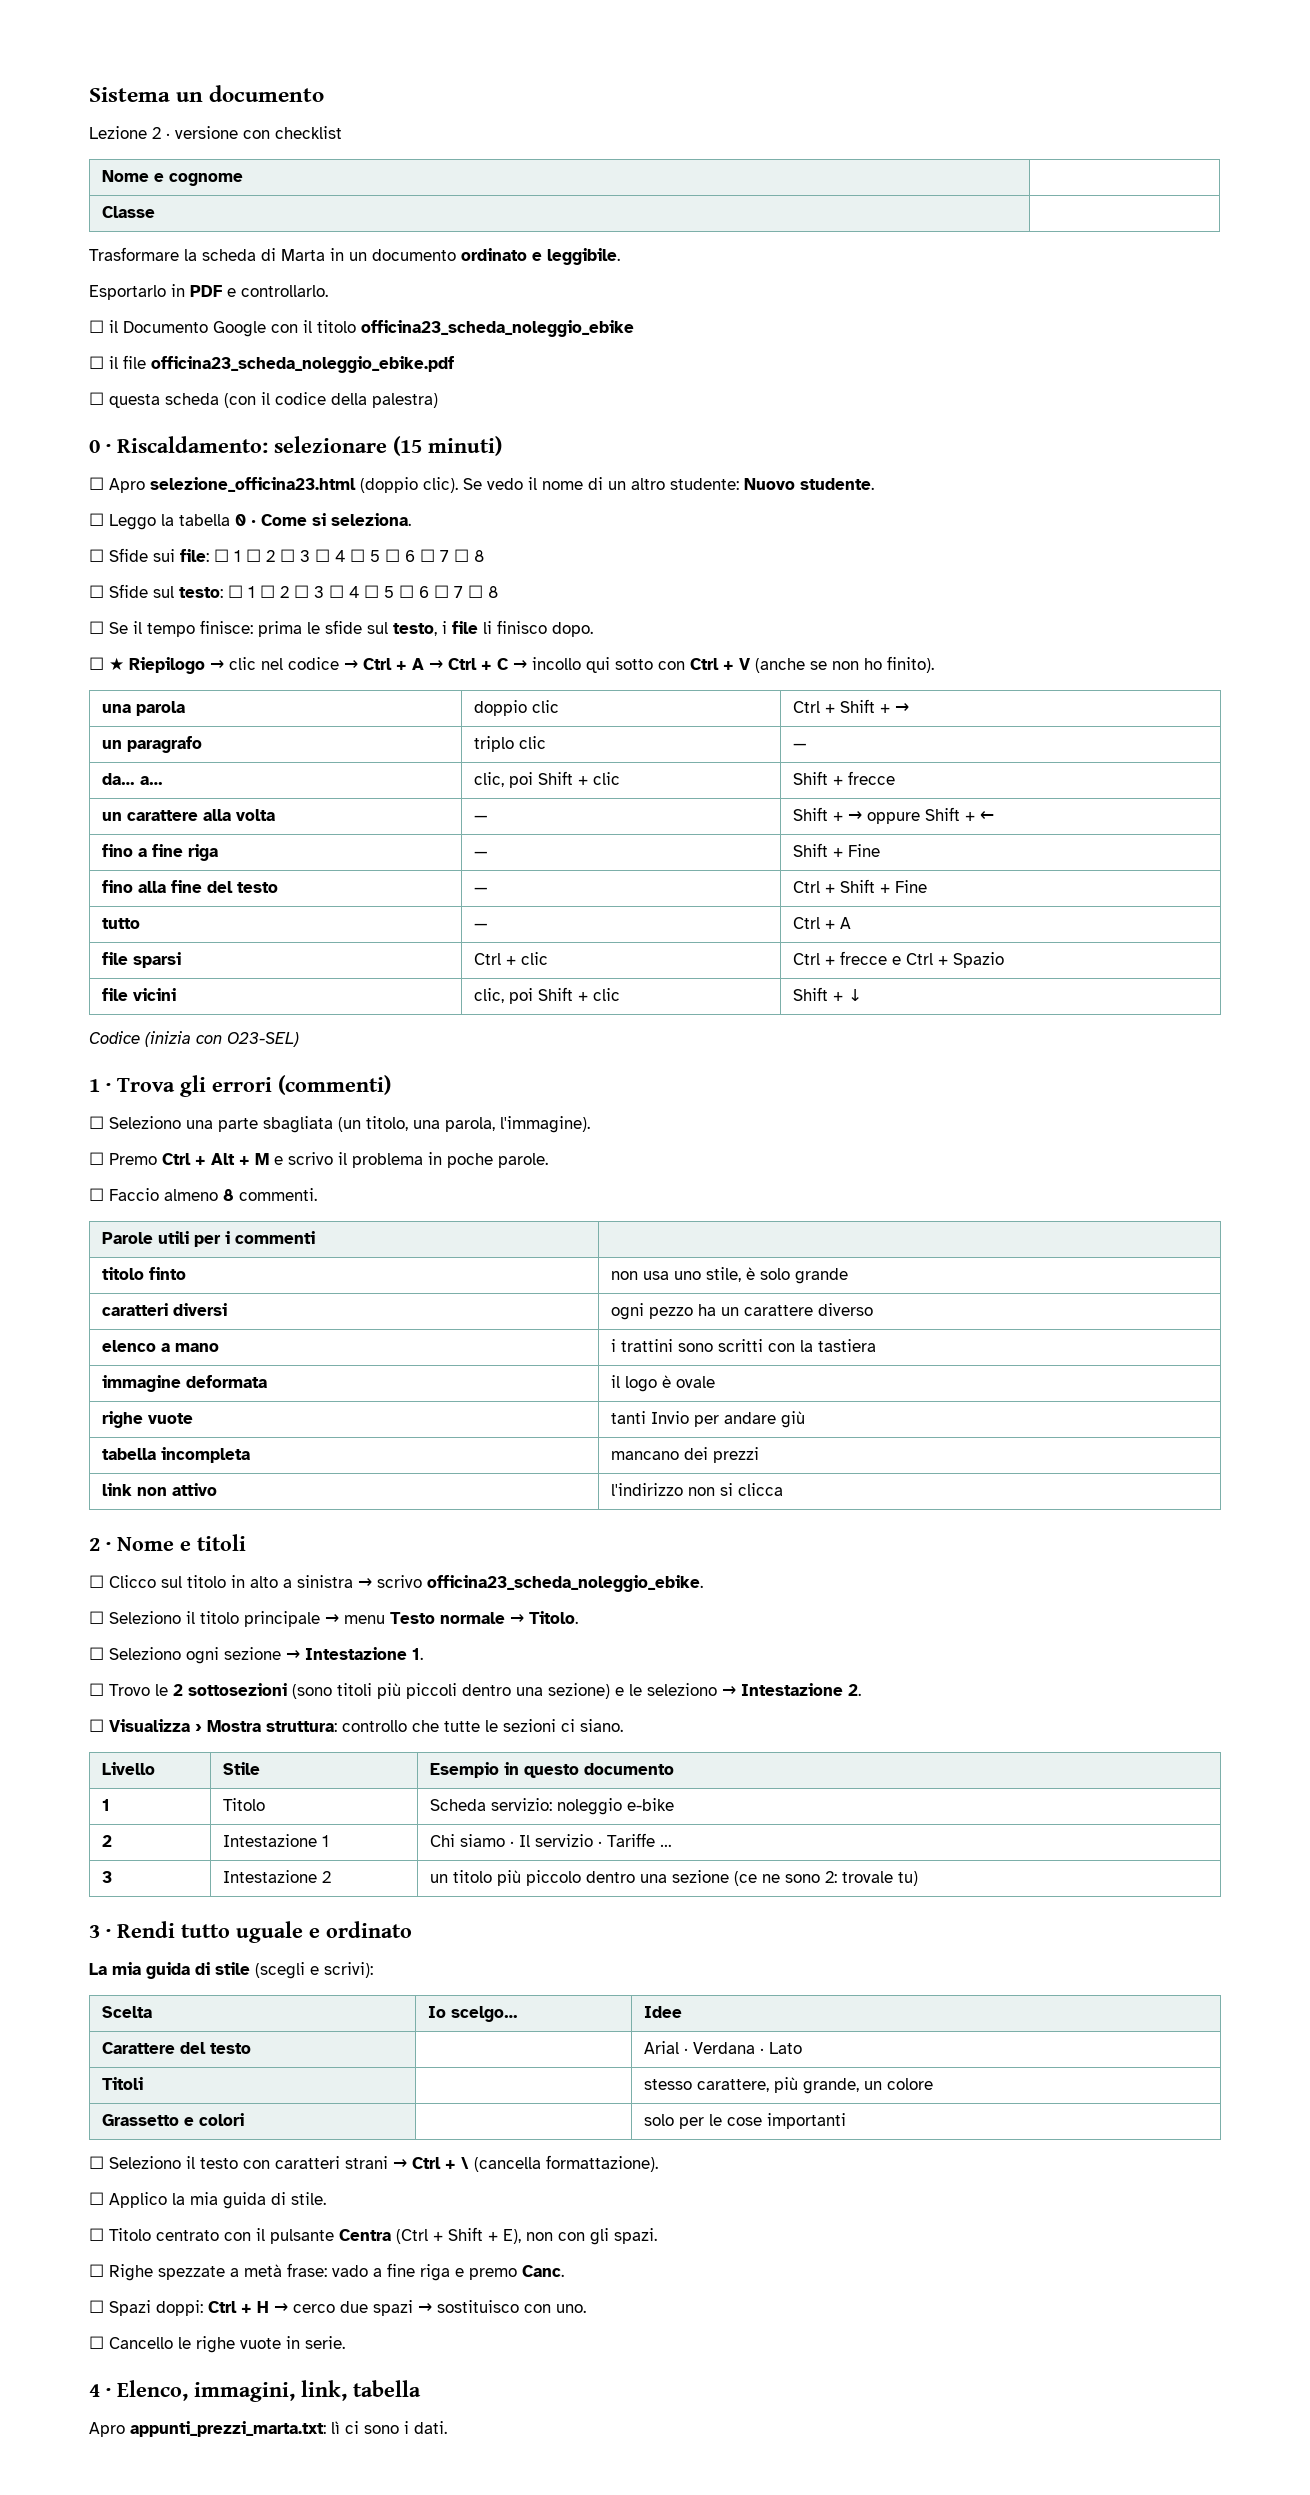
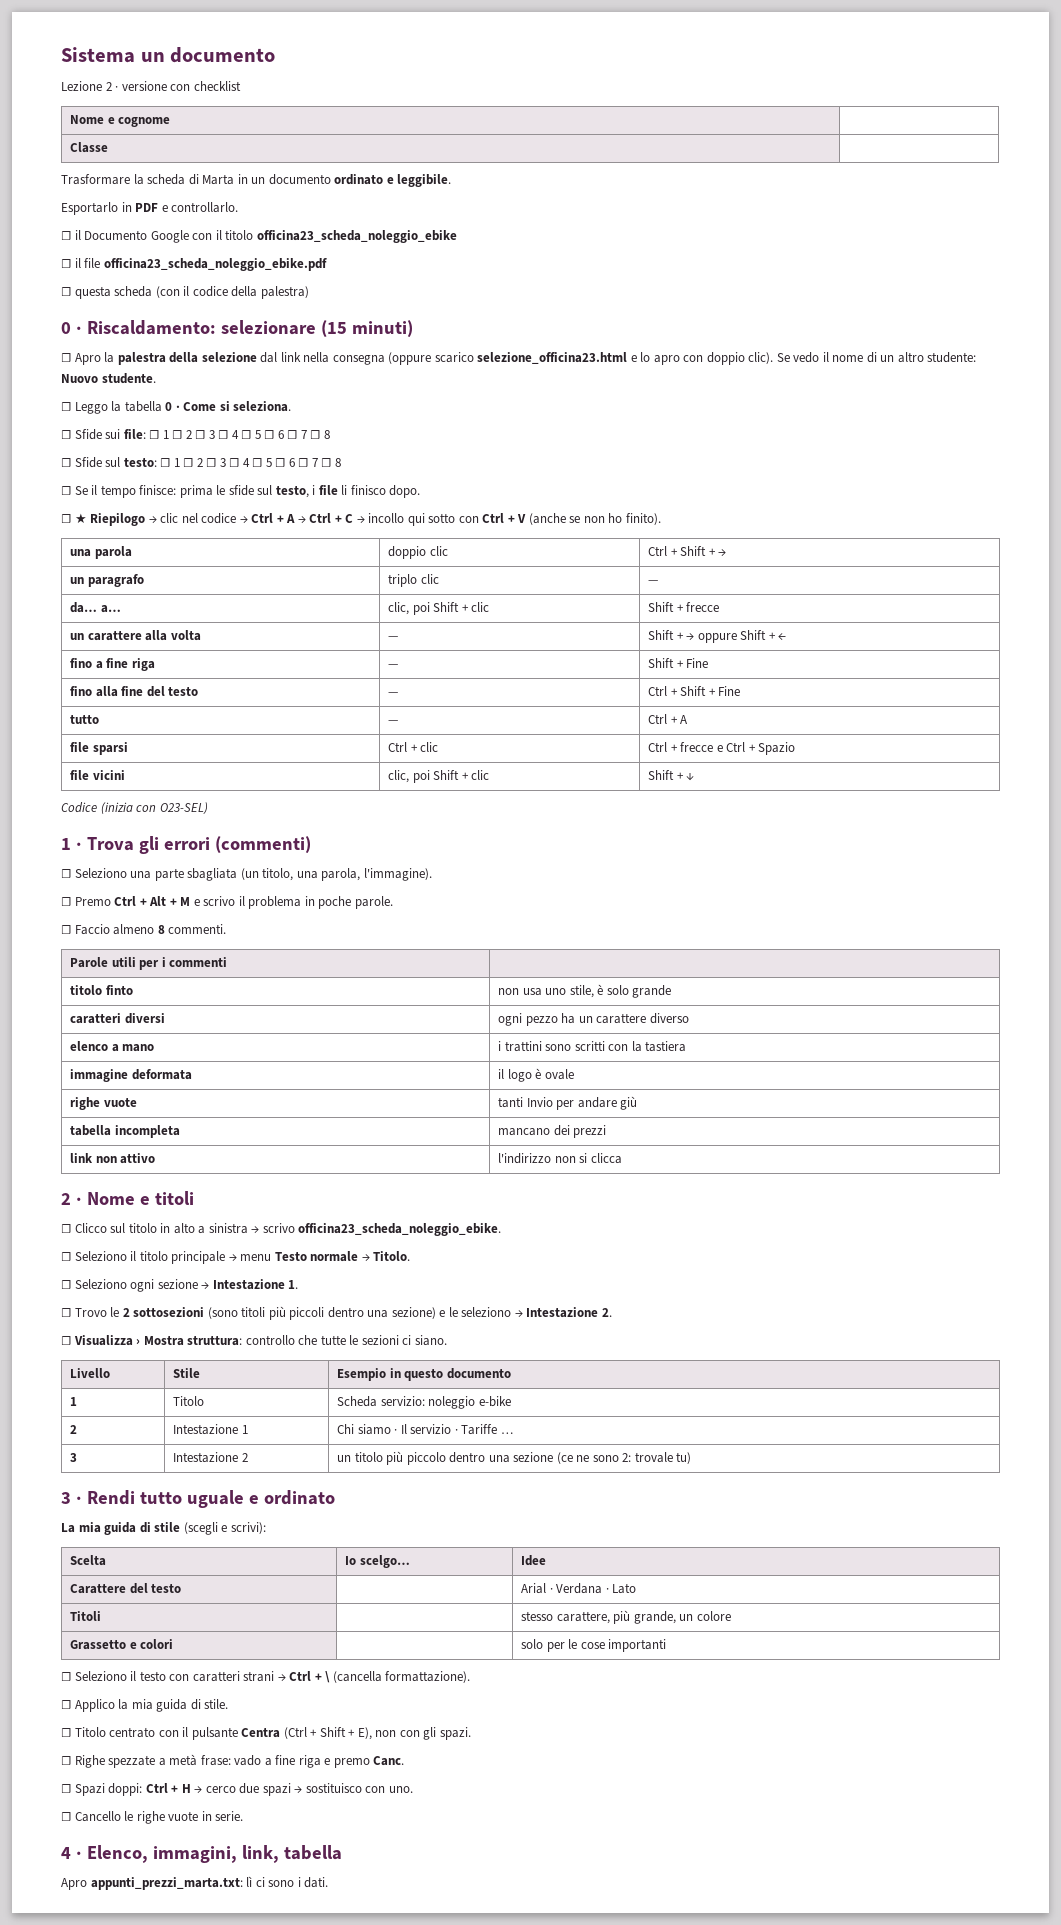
[150,477,418,493] selezione_officina23.html (doppio -> [104,352,745,365] la palestra della selezione dal link nella consegna (oppure scarico selezione_officina23.html e lo apro con doppio

